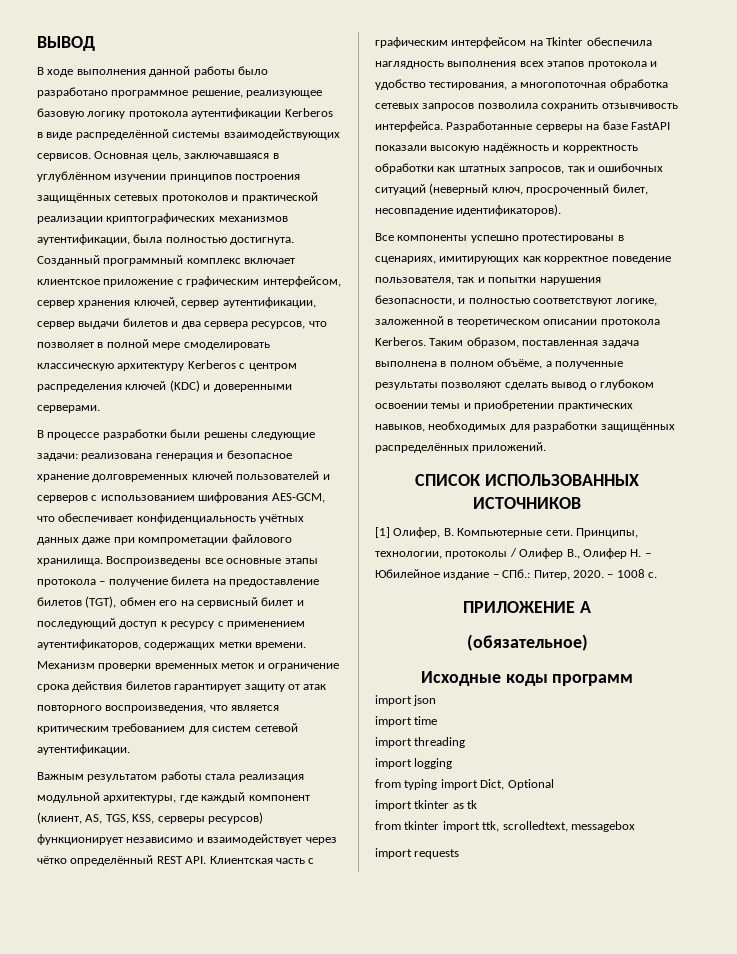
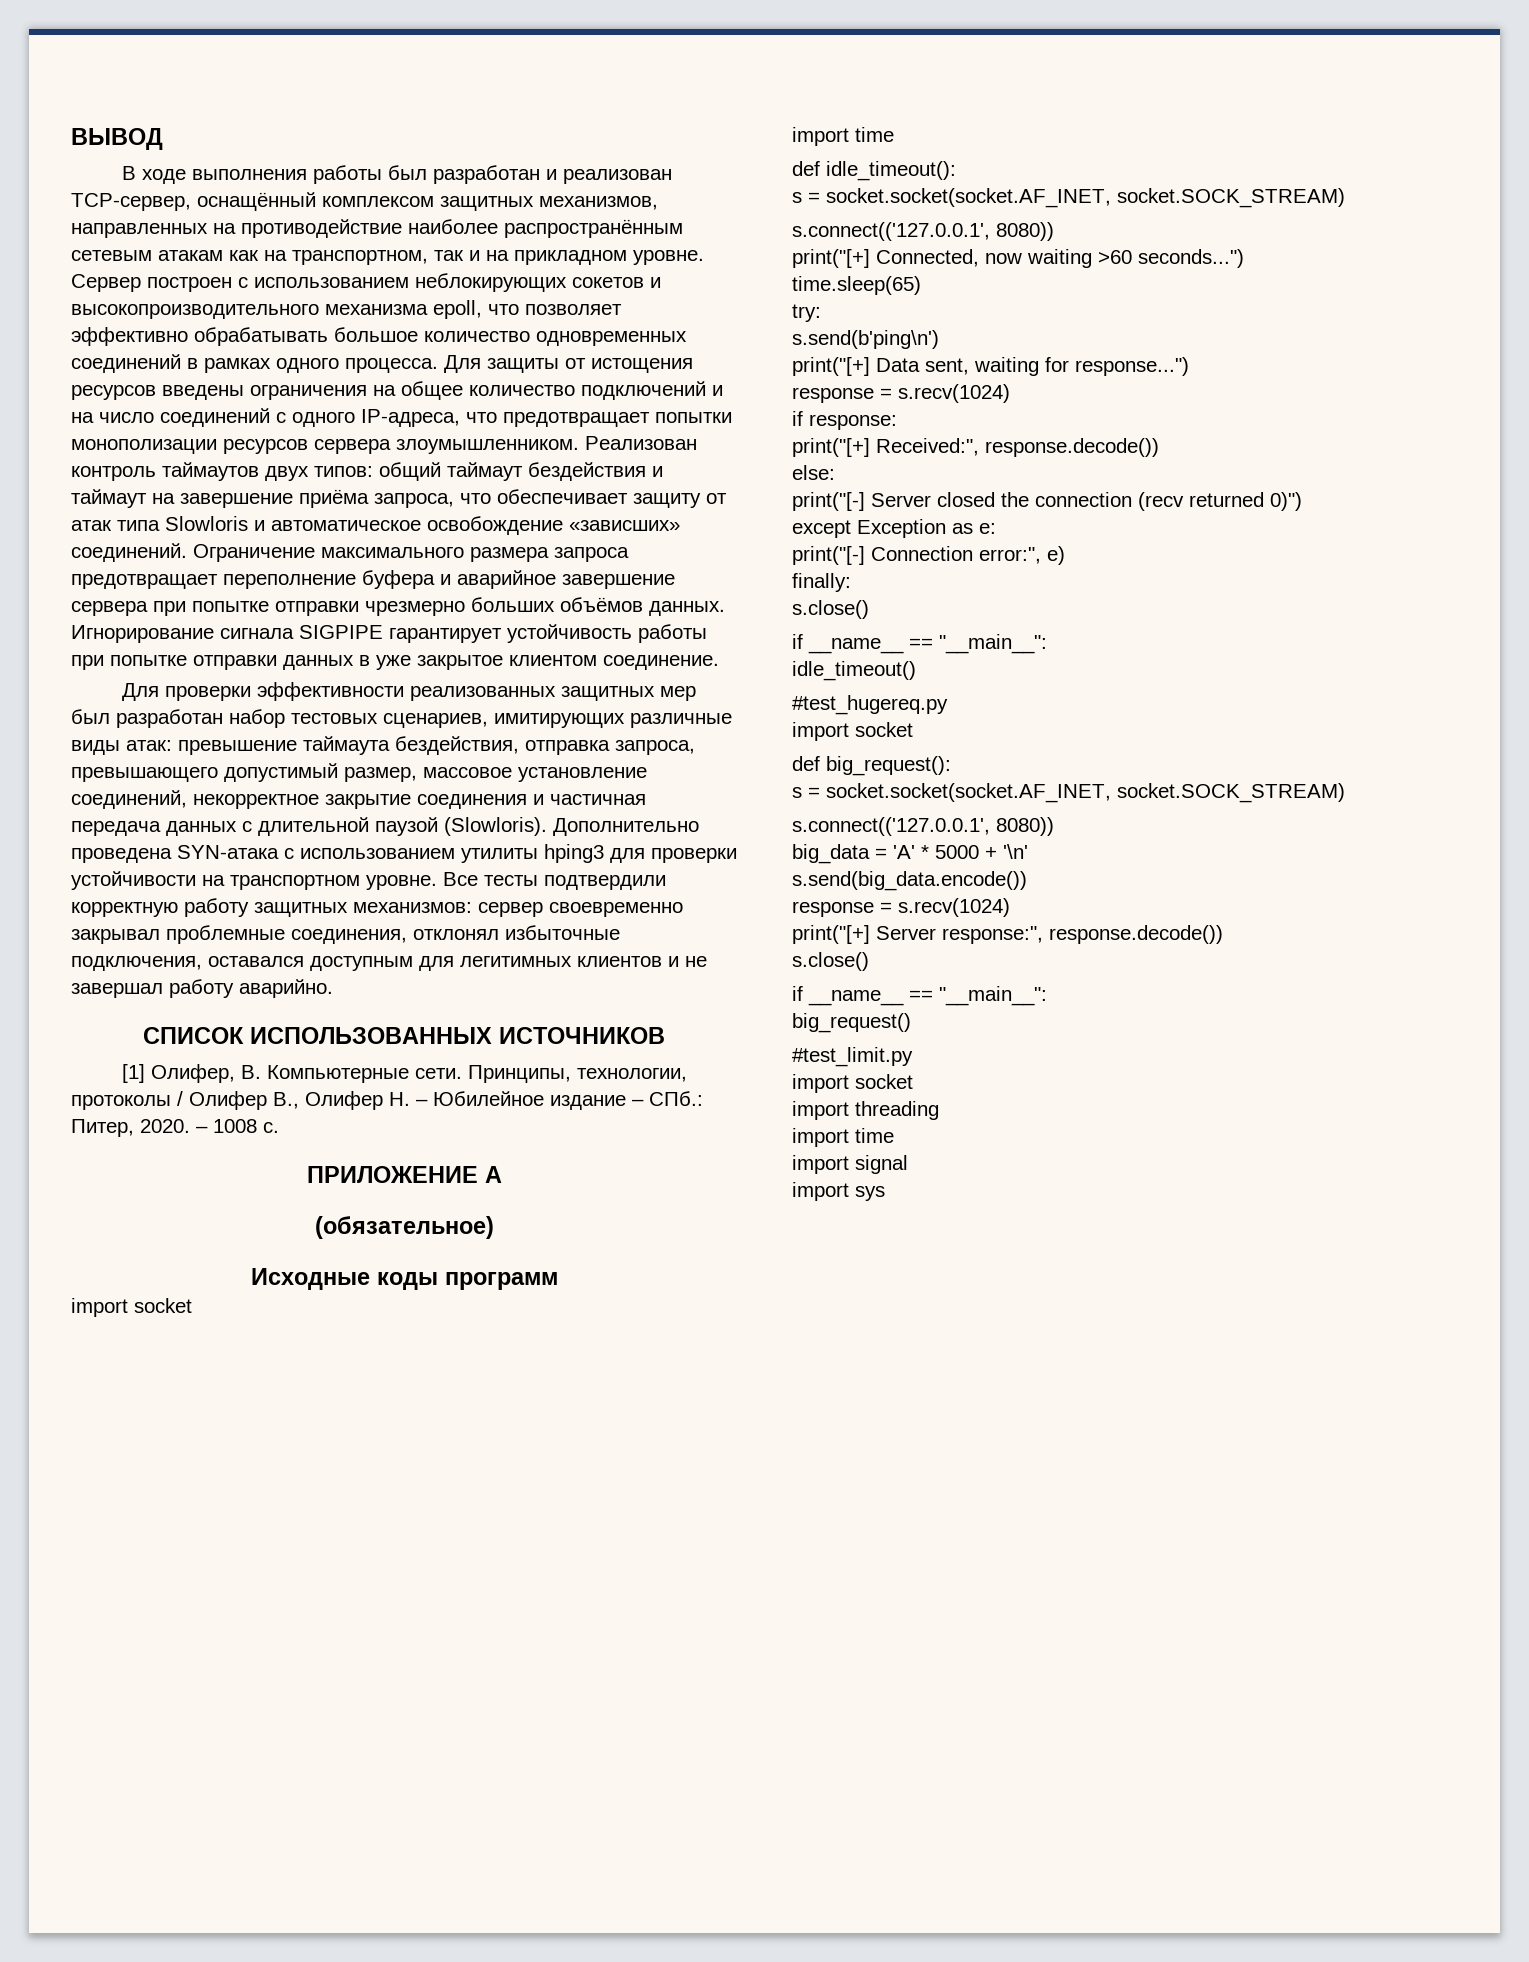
[149,66,268,77] [37,87,323,98] [37,108,333,119] [37,129,340,140] [37,151,279,161] [37,171,301,182] [37,192,318,203] [37,213,288,224] [37,234,295,245] [37,255,296,266] [37,276,341,287] [37,297,316,308] [37,318,327,329] [37,339,270,350] [37,360,297,371] [37,380,292,392] [37,405,100,413] [37,429,315,440] [37,450,292,461] [37,471,330,482] [37,492,325,503] [37,513,305,524] [37,534,292,545] [37,556,318,566] [37,576,319,587] [37,596,304,608] [37,618,305,629] [37,639,307,650] [37,661,339,671] [37,681,327,692] [37,705,280,713] [37,723,298,734] [37,744,130,755] [37,771,304,782] [37,792,310,803] [37,812,263,824] [37,834,337,845] [37,855,315,866] [375,37,652,48] [375,61,657,69] [375,79,668,90] [375,103,678,111] [375,121,670,132] [375,143,638,153] [375,163,664,174] [375,183,648,195] [375,204,562,216] [375,233,624,243] [375,256,671,264] [375,277,601,285] [375,295,657,306] [375,316,660,327] [375,337,639,348] [375,358,623,369] [375,379,654,390] [375,400,633,411] [375,421,675,432] [375,442,547,453] данной работы было разработано программное решение, реализующее базовую логику протокола аутентификации Kerberos в виде распределённой системы взаимодействующих сервисов. Основная цель, заключавшаяся в углублённом изучении принципов построения защищённых сетевых протоколов и практической реализации криптографических механизмов аутентификации, была полностью достигнута. Созданный программный комплекс включает клиентское приложение с графическим интерфейсом, сервер хранения ключей, сервер аутентификации, сервер выдачи билетов и два сервера ресурсов, что позволяет в полной мере смоделировать классическую архитектуру Kerberos с центром распределения ключей (KDC) и доверенными серверами. // В процессе разработки были решены следующие задачи: реализована генерация и безопасное хранение долговременных ключей пользователей и серверов с использованием шифрования AES-GCM, что обеспечивает конфиденциальность учётных данных даже при компрометации файлового хранилища. Воспроизведены все основные этапы протокола – получение билета на предоставление билетов (TGT), обмен его на сервисный билет и последующий доступ к ресурсу с применением аутентификаторов, содержащих метки времени. Механизм проверки временных меток и ограничение срока действия билетов гарантирует защиту от атак повторного воспроизведения, что является критическим требованием для систем сетевой аутентификации. // Важным результатом работы стала реализация модульной архитектуры, где каждый компонент (клиент, AS, TGS, KSS, серверы ресурсов) функционирует независимо и взаимодействует через чётко определённый REST API. Клиентская часть с графическим интерфейсом на Tkinter обеспечила наглядность выполнения всех этапов протокола и удобство тестирования, а многопоточная обработка сетевых запросов позволила сохранить отзывчивость интерфейса. Разработанные серверы на базе FastAPI показали высокую надёжность и корректность обработки как штатных запросов, так и ошибочных ситуаций (неверный ключ, просроченный билет, несовпадение идентификаторов). // Все компоненты успешно протестированы в сценариях, имитирующих как корректное поведение пользователя, так и попытки нарушения безопасности, и полностью соответствуют логике, заложенной в теоретическом описании протокола Kerberos. Таким образом, поставленная задача выполнена в полном объёме, а полученные результаты позволяют сделать вывод о глубоком освоении темы и приобретении практических навыков, необходимых для разработки защищённых распределённых приложений. -> [313,165,673,184] [71,192,658,211] [71,219,683,238] [71,250,704,265] [71,273,661,292] [71,300,622,319] [71,327,687,346] [71,354,693,373] [71,381,723,400] [71,408,732,427] [71,436,697,454] [71,462,663,481] [71,489,727,508] [71,516,680,535] [71,543,629,562] [71,570,675,589] [71,597,725,616] [71,624,707,643] [71,655,719,670] [122,682,697,701] [71,709,732,728] [71,736,695,755] [71,763,647,782] [71,790,646,809] [71,817,699,836] [71,844,737,863] [71,871,666,890] [71,898,683,917] [71,925,620,944] [71,956,707,971] [71,979,333,998] работы был разработан и реализован TCP-сервер, оснащённый комплексом защитных механизмов, направленных на противодействие наиболее распространённым сетевым атакам как на транспортном, так и на прикладном уровне. Сервер построен с использованием неблокирующих сокетов и высокопроизводительного механизма epoll, что позволяет эффективно обрабатывать большое количество одновременных соединений в рамках одного процесса. Для защиты от истощения ресурсов введены ограничения на общее количество подключений и на число соединений с одного IP-адреса, что предотвращает попытки монополизации ресурсов сервера злоумышленником. Реализован контроль таймаутов двух типов: общий таймаут бездействия и таймаут на завершение приёма запроса, что обеспечивает защиту от атак типа Slowloris и автоматическое освобождение «зависших» соединений. Ограничение максимального размера запроса предотвращает переполнение буфера и аварийное завершение сервера при попытке отправки чрезмерно больших объёмов данных. Игнорирование сигнала SIGPIPE гарантирует устойчивость работы при попытке отправки данных в уже закрытое клиентом соединение. // Для проверки эффективности реализованных защитных мер был разработан набор тестовых сценариев, имитирующих различные виды атак: превышение таймаута бездействия, отправка запроса, превышающего допустимый размер, массовое установление соединений, некорректное закрытие соединения и частичная передача данных с длительной паузой (Slowloris). Дополнительно проведена SYN-атака с использованием утилиты hping3 для проверки устойчивости на транспортном уровне. Все тесты подтвердили корректную работу защитных механизмов: сервер своевременно закрывал проблемные соединения, отклонял избыточные подключения, оставался доступным для легитимных клиентов и не завершал работу аварийно.
[413,695,437,706] json -> [134,1298,192,1313] [792,127,894,146] [792,161,956,181] [792,188,1345,208] [792,222,1054,241] [792,249,1244,268] [792,276,921,295] [792,304,821,322] [792,330,939,349] [792,357,1189,376] [792,384,1010,403] [792,411,897,430] [792,438,1159,457] [792,465,835,480] [792,492,1302,511] [792,519,996,538] [792,546,1065,565] [792,573,851,592] [792,600,869,619] [792,634,1047,654] [792,661,916,681] [792,695,948,715] [792,722,913,741] [792,756,951,776] [792,783,1345,803] [792,817,1054,836] [792,844,1028,864] [792,871,1027,891] [792,898,1010,917] [792,925,1223,944] [792,952,869,971] [792,986,1047,1006] [792,1013,911,1033] [792,1047,913,1067] [792,1074,913,1093] [792,1101,939,1120] socket // import time // def idle_timeout(): // s = socket.socket(socket.AF_INET, socket.SOCK_STREAM) // s.connect(('127.0.0.1', 8080)) // print("[+] Connected, now waiting >60 seconds...") // time.sleep(65) // try: // s.send(b'ping\n') // print("[+] Data sent, waiting for response...") // response = s.recv(1024) // if response: // print("[+] Received:", response.decode()) // else: // print("[-] Server closed the connection (recv returned 0)") // except Exception as e: // print("[-] Connection error:", e) // finally: // s.close() // if __name__ == "__main__": // idle_timeout() // #test_hugereq.py // import socket // def big_request(): // s = socket.socket(socket.AF_INET, socket.SOCK_STREAM) // s.connect(('127.0.0.1', 8080)) // big_data = 'A' * 5000 + '\n' // s.send(big_data.encode()) // response = s.recv(1024) // print("[+] Server response:", response.decode()) // s.close() // if __name__ == "__main__": // big_request() // #test_limit.py // import socket // import threading
[414,737,466,748] [375,758,453,769] [375,779,554,790] [375,800,478,811] [375,821,635,832] [375,848,460,859] threading // import logging // from typing import Dict, Optional // import tkinter as tk // from tkinter import ttk, scrolledtext, messagebox // import requests -> [855,1155,908,1174] [792,1182,885,1201] signal // import sys

